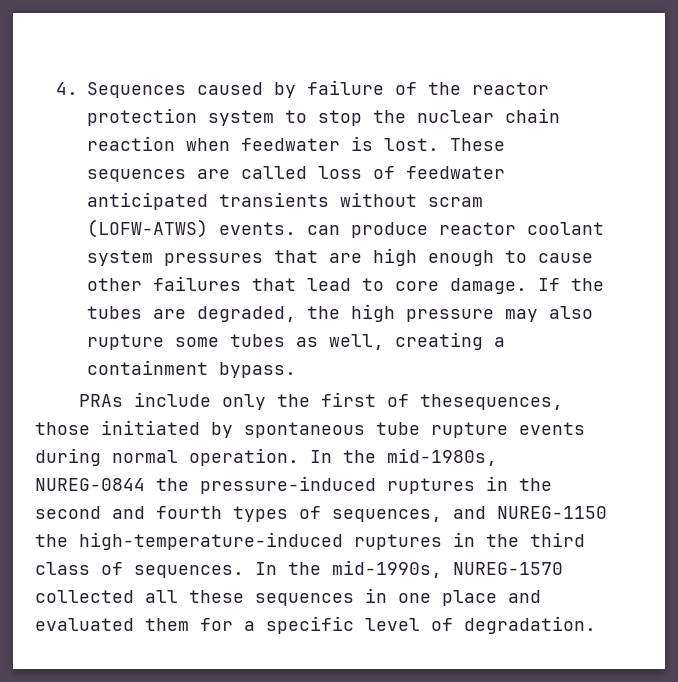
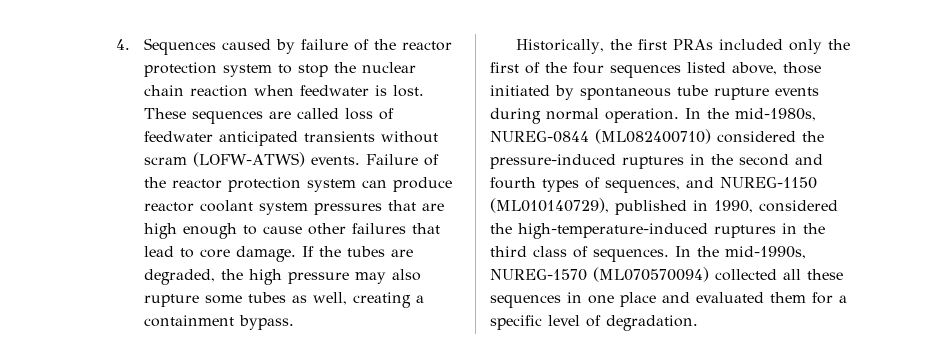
(297, 228) none -> [366,154,440,166] [144,177,357,192] Failure of the reactor protection system
[79,392,564,410] PRAs include only the first of thesequences, -> [516,39,851,54] [490,62,777,78] Historically, the first PRAs included only the first of the four sequences listed above,
(145, 484) none -> [595,129,796,144] (ML082400710) considered
(607, 512) none -> [490,198,838,215] (ML010140729), published in 1990, considered
(563, 568) none -> [593,267,709,282] (ML070570094)

